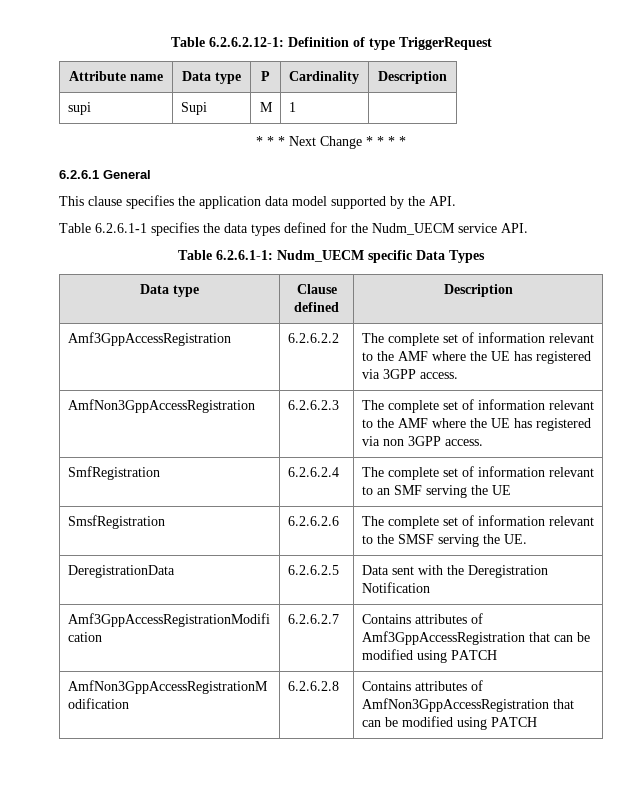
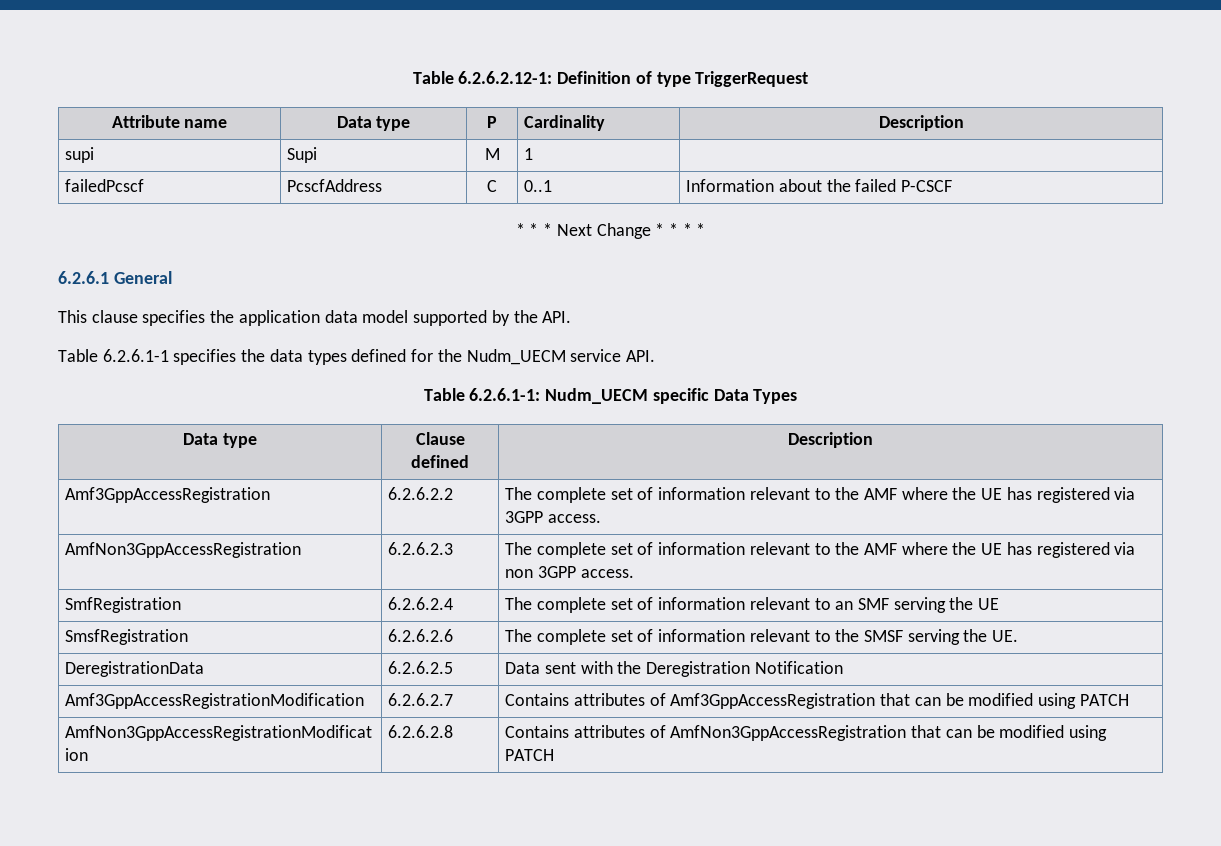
(296, 107) none -> [65,179,145,192] [287,179,383,192] [487,180,497,192] [524,180,553,192] [686,179,953,192] // failedPcscf | PcscfAddress | C | 0..1 | Information about the failed P-CSCF

